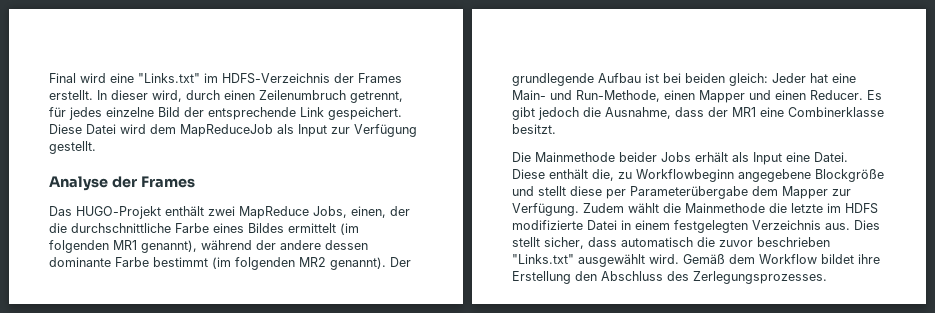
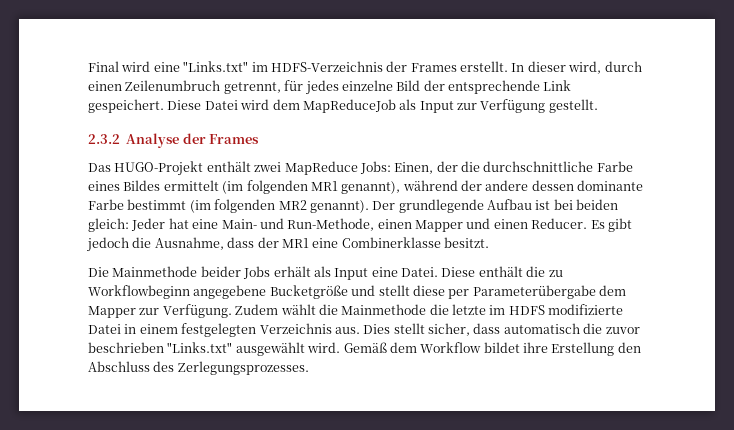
(96, 147) none -> [88,134,120,144] 2.3.2
[313,206,386,218] Jobs, einen, -> [359,161,434,174] Jobs: Einen,
[592,169,614,181] die, -> [526,266,546,277] die
[815,169,884,182] Blockgröße -> [269,285,348,299] Bucketgröße

